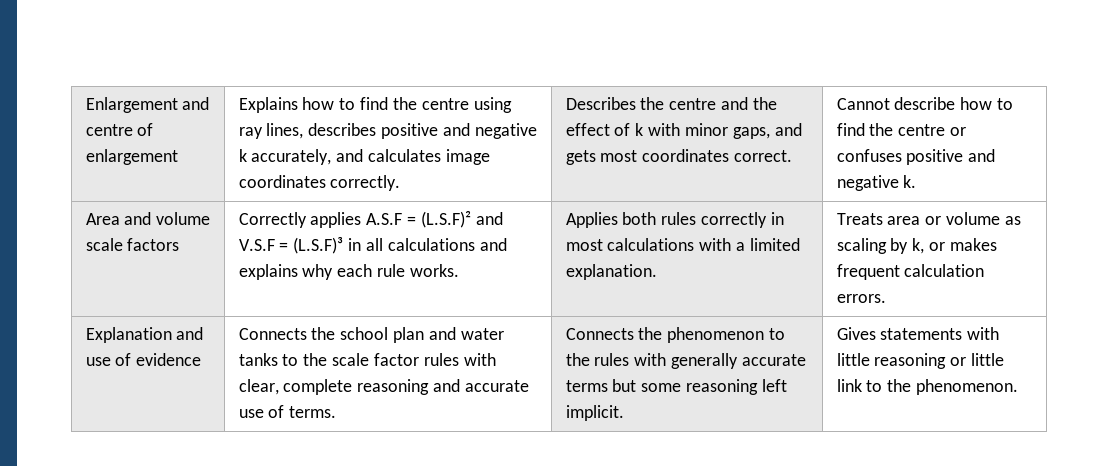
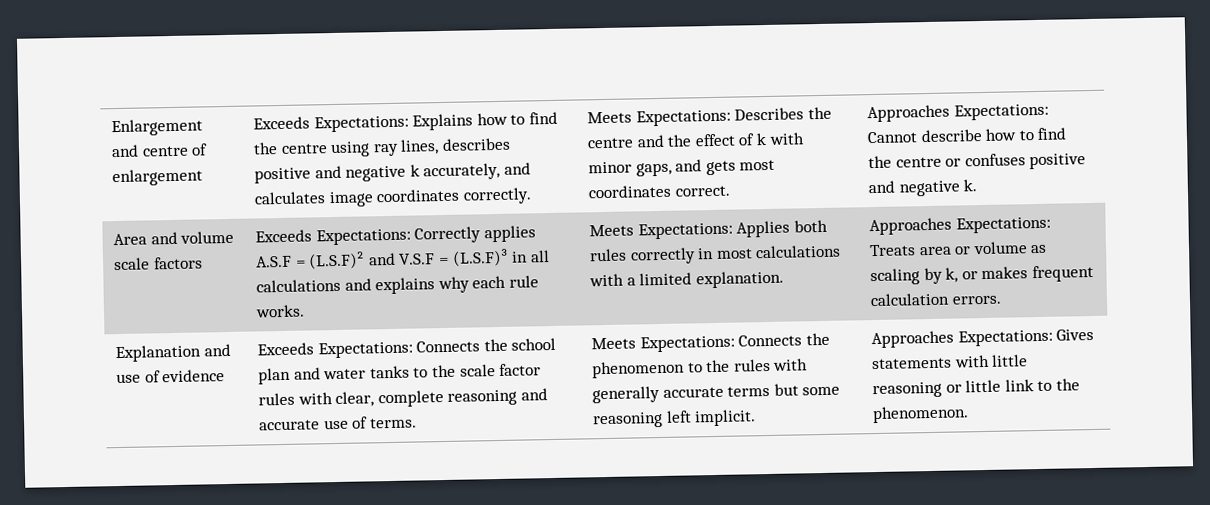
(178, 157) none -> [253,115,409,133] Exceeds Expectations:
(401, 183) none -> [587,109,731,127] Meets Expectations:
(793, 156) none -> [867,103,1049,123] Approaches Expectations:
(180, 244) none -> [255,228,411,246] Exceeds Expectations:
(459, 270) none -> [589,222,733,240] Meets Expectations:
(657, 272) none -> [869,216,1051,236] Approaches Expectations:
(202, 359) none -> [257,341,413,359] Exceeds Expectations:
(337, 412) none -> [591,335,735,353] Meets Expectations:
(624, 413) none -> [871,329,1053,349] Approaches Expectations:

